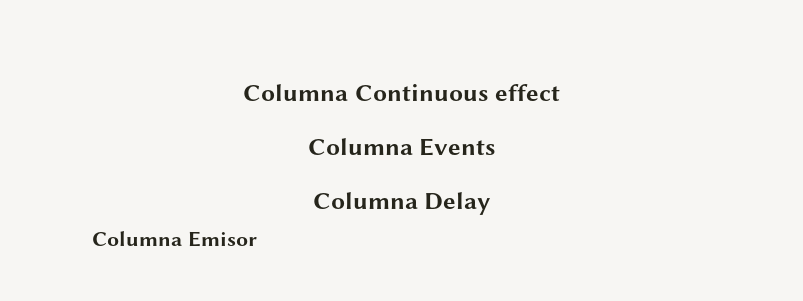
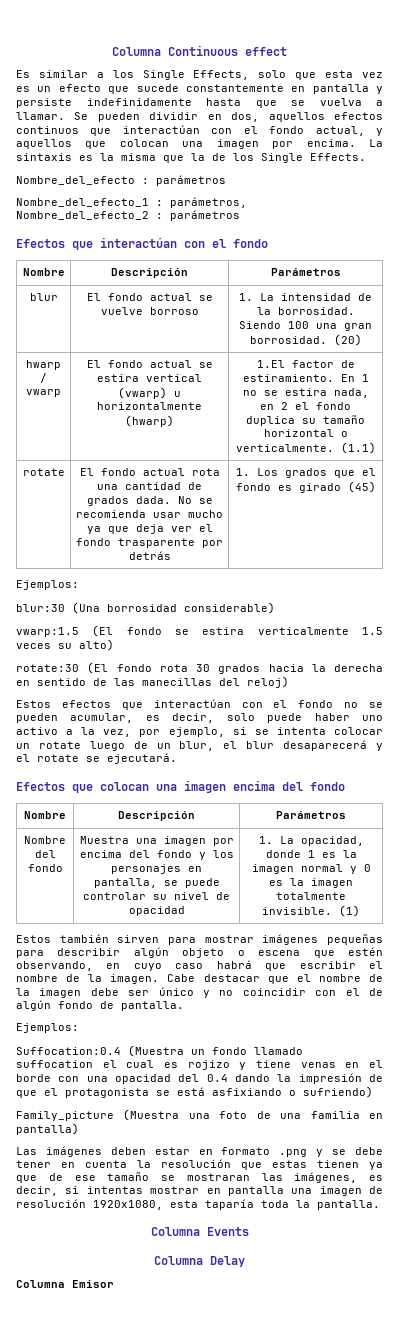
(560, 92) none -> [16,70,384,80] [16,84,383,94] [16,98,383,108] [16,112,383,122] [16,125,383,136] [16,139,383,149] [16,153,366,163] [16,175,226,186] [16,197,247,208] [16,210,240,221] [16,237,268,250] [22,268,65,276] [111,268,188,278] [270,268,341,276] [29,293,58,301] [86,293,213,301] [100,307,199,315] [239,293,372,301] [256,307,355,315] [239,321,372,331] [249,334,362,346] [26,360,61,370] [40,373,47,383] [26,389,61,397] [86,360,213,368] [97,374,202,382] [118,387,181,399] [97,402,202,410] [125,415,174,427] [256,360,355,368] [242,374,369,382] [242,388,369,398] [260,402,351,410] [246,415,365,426] [263,429,348,437] [235,442,376,454] [22,468,65,476] [79,468,220,476] [97,482,202,490] [86,496,213,506] [76,510,223,518] [86,524,213,534] [76,538,223,548] [128,551,171,560] [235,468,376,478] [235,481,376,493] [16,580,79,590] [16,602,275,614] [16,625,383,637] [16,639,114,651] [16,662,383,674] [16,676,289,688] [16,699,383,710] [16,713,383,723] [16,727,383,737] [16,740,383,751] [16,753,177,764] [16,780,345,793] [24,811,66,819] [118,811,195,821] [276,811,346,819] [24,836,66,844] [34,850,56,858] [27,864,63,872] [79,836,234,846] [79,850,234,860] [111,864,202,874] [93,878,220,888] [83,892,230,900] [128,906,185,916] [258,836,364,846] [265,850,357,858] [251,864,371,874] [269,878,353,888] [276,892,346,900] [262,905,360,917] [16,934,383,945] [16,947,383,958] [16,960,383,971] [16,974,383,984] [16,987,383,998] [16,1000,184,1011] [16,1023,79,1033] [16,1045,303,1057] [16,1060,384,1070] [16,1073,383,1084] [16,1086,373,1098] [16,1109,383,1121] [16,1123,79,1135] [16,1146,384,1157] [16,1159,383,1170] [16,1172,383,1183] [16,1186,383,1196] [16,1199,380,1210] // Es similar a los Single Effects, solo que esta vez es un efecto que sucede constantemente en pantalla y persiste indefinidamente hasta que se vuelva a llamar. Se pueden dividir en dos, aquellos efectos continuos que interactúan con el fondo actual, y aquellos que colocan una imagen por encima. La sintaxis es la misma que la de los Single Effects. // Nombre_del_efecto : parámetros // Nombre_del_efecto_1 : parámetros, Nombre_del_efecto_2 : parámetros // Efectos que interactúan con el fondo // Nombre | Descripción | Parámetros // blur | El fondo actual se vuelve borroso | 1. La intensidad de la borrosidad. Siendo 100 una gran borrosidad. (20) // hwarp / vwarp | El fondo actual se estira vertical (vwarp) u horizontalmente (hwarp) | 1.El factor de estiramiento. En 1 no se estira nada, en 2 el fondo duplica su tamaño horizontal o verticalmente. (1.1) // rotate | El fondo actual rota una cantidad de grados dada. No se recomienda usar mucho ya que deja ver el fondo trasparente por detrás | 1. Los grados que el fondo es girado (45) // Ejemplos: // blur:30 (Una borrosidad considerable) // vwarp:1.5 (El fondo se estira verticalmente 1.5 veces su alto) // rotate:30 (El fondo rota 30 grados hacia la derecha en sentido de las manecillas del reloj) // Estos efectos que interactúan con el fondo no se pueden acumular, es decir, solo puede haber uno activo a la vez, por ejemplo, si se intenta colocar un rotate luego de un blur, el blur desaparecerá y el rotate se ejecutará. // Efectos que colocan una imagen encima del fondo // Nombre | Descripción | Parámetros // Nombre del fondo | Muestra una imagen por encima del fondo y los personajes en pantalla, se puede controlar su nivel de opacidad | 1. La opacidad, donde 1 es la imagen normal y 0 es la imagen totalmente invisible. (1) // Estos también sirven para mostrar imágenes pequeñas para describir algún objeto o escena que estén observando, en cuyo caso habrá que escribir el nombre de la imagen. Cabe destacar que el nombre de la imagen debe ser único y no coincidir con el de algún fondo de pantalla. // Ejemplos: // Suffocation:0.4 (Muestra un fondo llamado suffocation el cual es rojizo y tiene venas en el borde con una opacidad del 0.4 dando la impresión de que el protagonista se está asfixiando o sufriendo) // Family_picture (Muestra una foto de una familia en pantalla) // Las imágenes deben estar en formato .png y se debe tener en cuenta la resolución que estas tienen ya que de ese tamaño se mostraran las imágenes, es decir, si intentas mostrar en pantalla una imagen de resolución 1920x1080, esta taparía toda la pantalla.

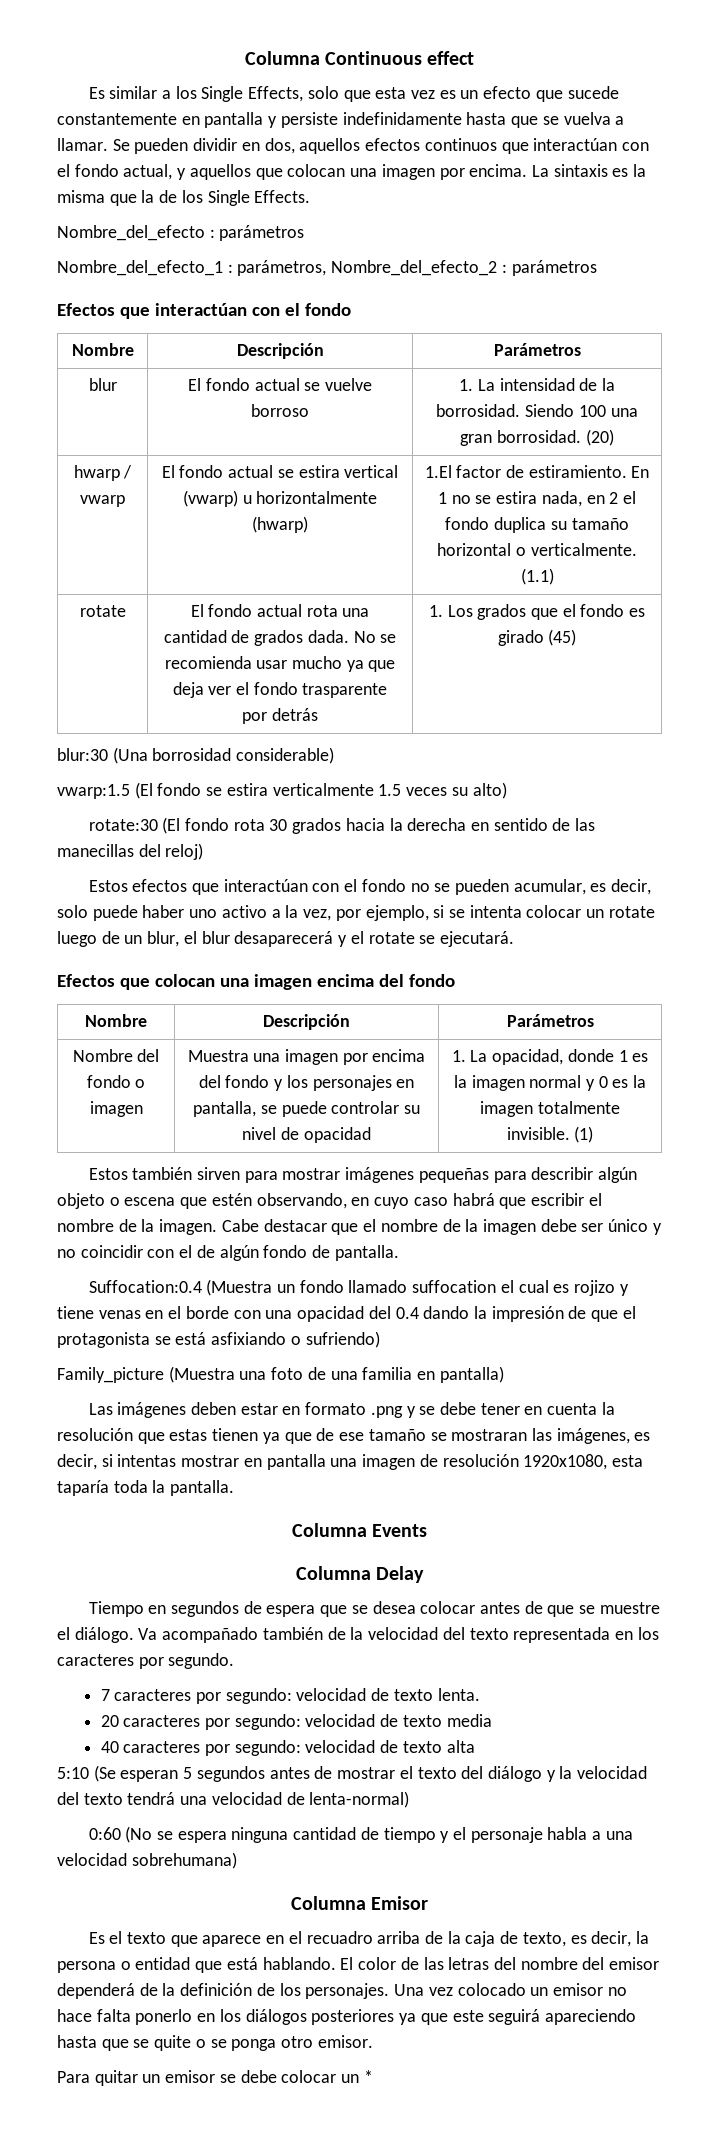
[16,580,79,590] // Ejemplos: -> (577, 637) none
(63, 868) none -> [135,1079,146,1088] [89,1101,143,1117] o imagen
[16,1023,79,1033] // Ejemplos: -> (399, 1253) none
[16,1280,114,1288] Columna Emisor -> [88,1601,660,1617] [57,1627,659,1643] [57,1653,235,1669] [100,1688,480,1704] [100,1714,492,1730] [100,1740,475,1756] [57,1765,648,1782] [57,1791,410,1808] [88,1826,633,1843] [57,1852,237,1869] [290,1896,429,1910] [88,1931,650,1947] [57,1957,660,1973] [57,1983,627,1999] [57,2009,636,2025] [57,2035,373,2051] [57,2070,373,2086] Tiempo en segundos de espera que se desea colocar antes de que se muestre el diálogo. Va acompañado también de la velocidad del texto representada en los caracteres por segundo. // 7 caracteres por segundo: velocidad de texto lenta. // 20 caracteres por segundo: velocidad de texto media // 40 caracteres por segundo: velocidad de texto alta // 5:10 (Se esperan 5 segundos antes de mostrar el texto del diálogo y la velocidad del texto tendrá una velocidad de lenta-normal) // 0:60 (No se espera ninguna cantidad de tiempo y el personaje habla a una velocidad sobrehumana) // Columna Emisor // Es el texto que aparece en el recuadro arriba de la caja de texto, es decir, la persona o entidad que está hablando. El color de las letras del nombre del emisor dependerá de la definición de los personajes. Una vez colocado un emisor no hace falta ponerlo en los diálogos posteriores ya que este seguirá apareciendo hasta que se quite o se ponga otro emisor. // Para quitar un emisor se debe colocar un *

